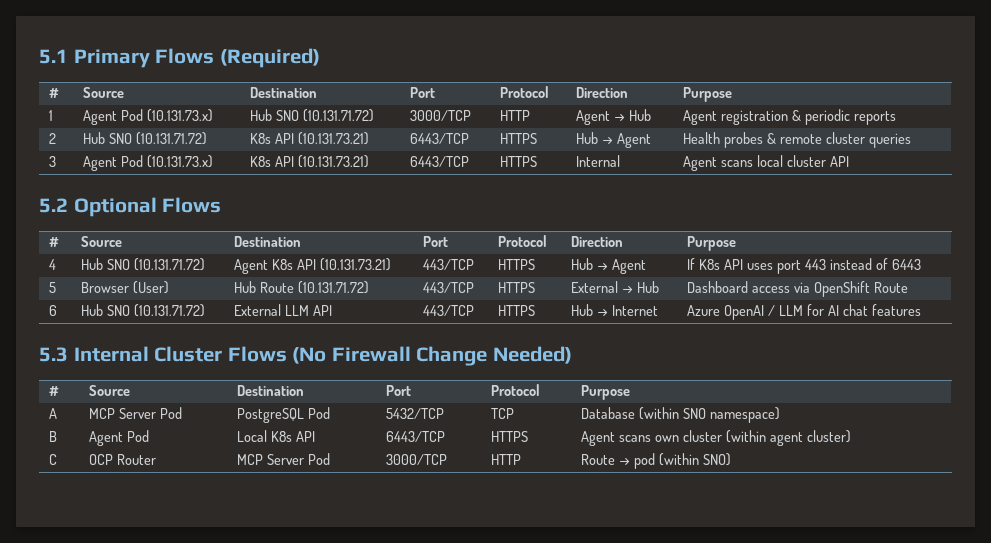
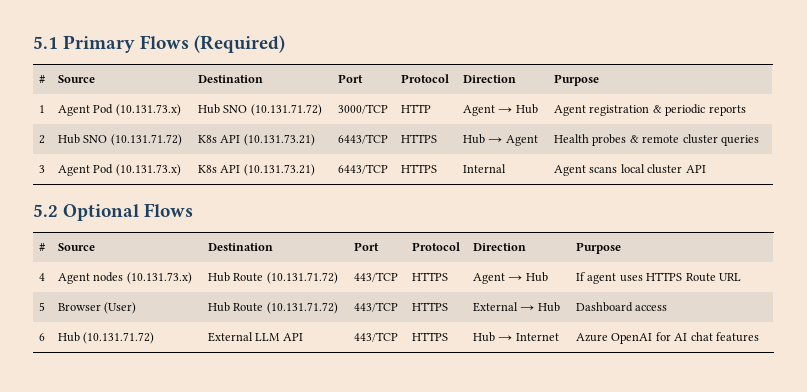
[81,258,206,271] [234,258,391,274] [423,259,475,270] [498,259,536,270] [571,258,647,274] | Hub SNO (10.131.71.72) | Agent K8s API (10.131.73.21) | 443/TCP | HTTPS | Hub → Agent -> [58,272,192,284] [208,272,338,284] [354,272,399,282] [412,272,449,281] [473,272,548,284] | Agent nodes (10.131.73.x) | Hub Route (10.131.71.72) | 443/TCP | HTTPS | Agent → Hub
[699,258,921,274] K8s API uses port 443 instead of 6443 -> [587,272,741,284] agent uses HTTPS Route URL
[794,281,908,297] via OpenShift Route -> (668, 308) none
[107,305,131,316] SNO -> (81, 337) none
[768,305,803,316] / LLM -> (653, 338) none
[39,346,572,366] [49,386,60,396] [89,385,131,396] [237,385,305,396] [386,385,412,396] [491,384,541,396] [581,385,631,400] [49,408,58,419] [89,407,183,419] [237,407,331,423] [386,408,445,419] [491,408,515,419] [581,407,780,423] [49,431,58,442] [89,430,150,446] [237,430,316,442] [386,431,446,442] [491,431,529,442] [581,430,851,446] [49,454,58,465] [89,454,157,465] [237,453,331,465] [386,454,448,465] [491,454,522,465] [581,453,731,469] // 5.3 Internal Cluster Flows (No Firewall Change Needed) // # | Source | Destination | Port | Protocol | Purpose // A | MCP Server Pod | PostgreSQL Pod | 5432/TCP | TCP | Database (within SNO namespace) // B | Agent Pod | Local K8s API | 6443/TCP | HTTPS | Agent scans own cluster (within agent cluster) // C | OCP Router | MCP Server Pod | 3000/TCP | HTTP | Route → pod (within SNO) -> (759, 337) none

